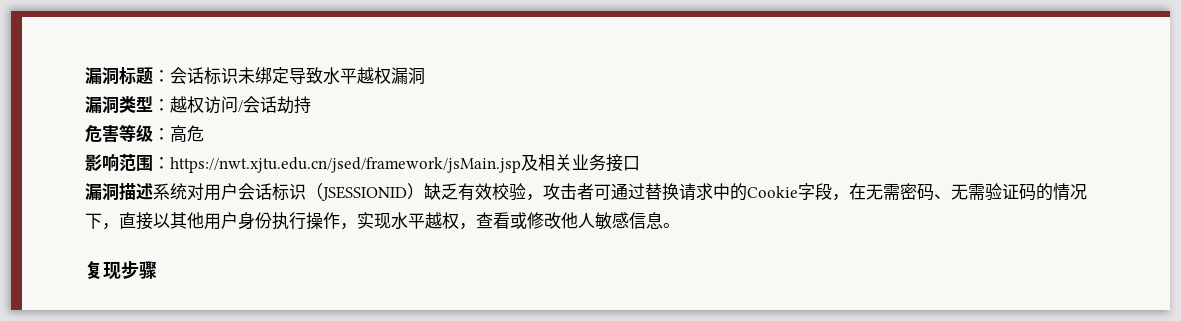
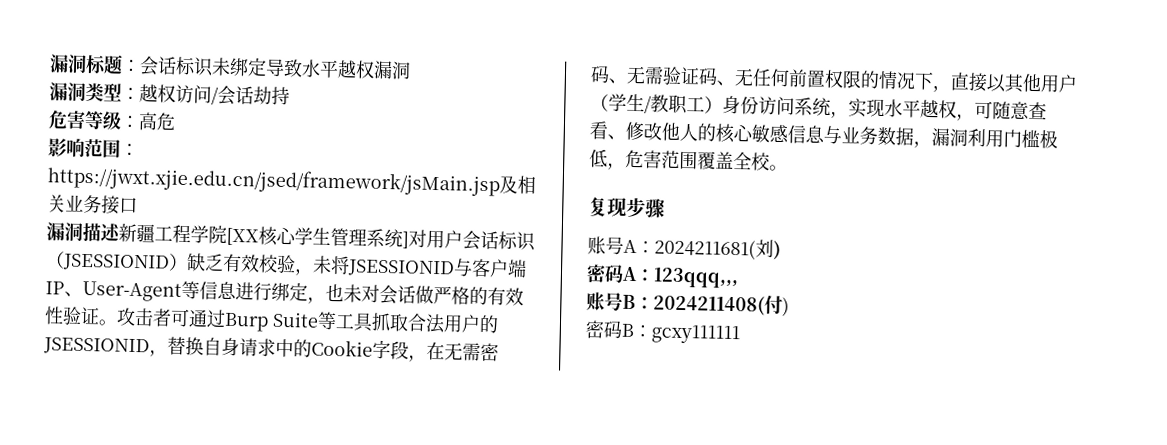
[170,157,521,173] https://nwt.xjtu.edu.cn/jsed/framework/jsMain.jsp -> [47,166,500,197] https://jwxt.xjie.edu.cn/jsed/framework/jsMain.jsp
[153,183,187,200] 系统 -> [118,223,409,249] 新疆工程学院[XX核心学生管理系统]
[543,183,679,201] 攻击者可通过替换 -> [312,255,527,278] [45,280,524,306] [44,306,499,334] [43,336,240,357] 未将JSESSIONID与客户端IP、User-Agent等信息进行绑定，也未对会话做严格的有效性验证。攻击者可通过Burp Suite等工具抓取合法用户的JSESSIONID，替换自身
(1036, 192) none -> [716,68,862,89] 、无任何前置权限
[238,212,340,230] 身份执行操作 -> [590,93,831,116] （学生/教职工）身份访问系统
[476,212,527,229] 查看或 -> [974,100,1047,120] [589,121,626,140] 可随意查看、
(595, 220) none -> [697,123,754,144] 的核心
[663,223,680,228] [85,261,157,279] 。 // 复现步骤 -> [823,125,1058,149] [589,149,788,172] [588,197,665,218] [587,236,781,260] [586,264,739,289] [586,292,790,317] [585,320,740,345] 与业务数据，漏洞利用门槛极低，危害范围覆盖全校。 // 复现步骤 // 账号A：2024211681(刘) // 密码A：123qqq,,, // 账号B：2024211408(付) // 密码B：gcxy111111

